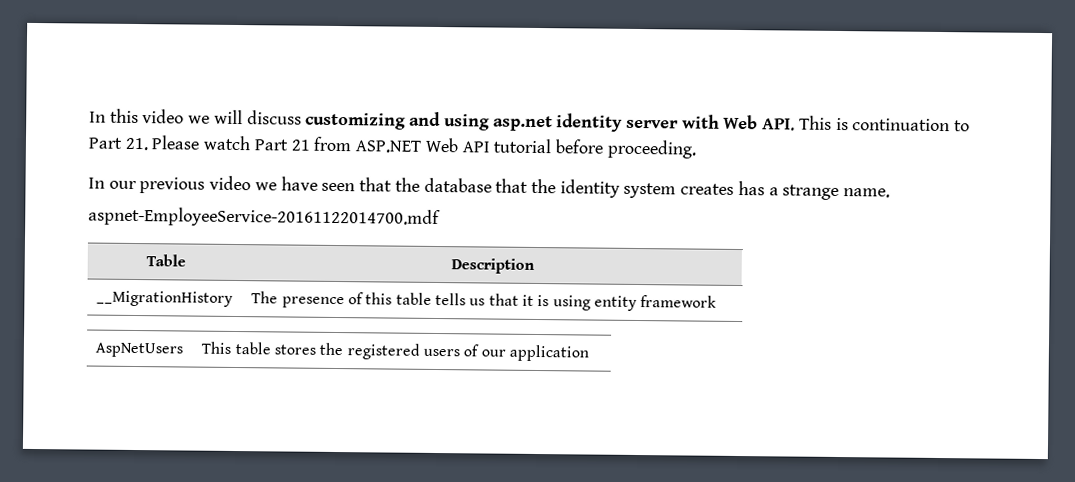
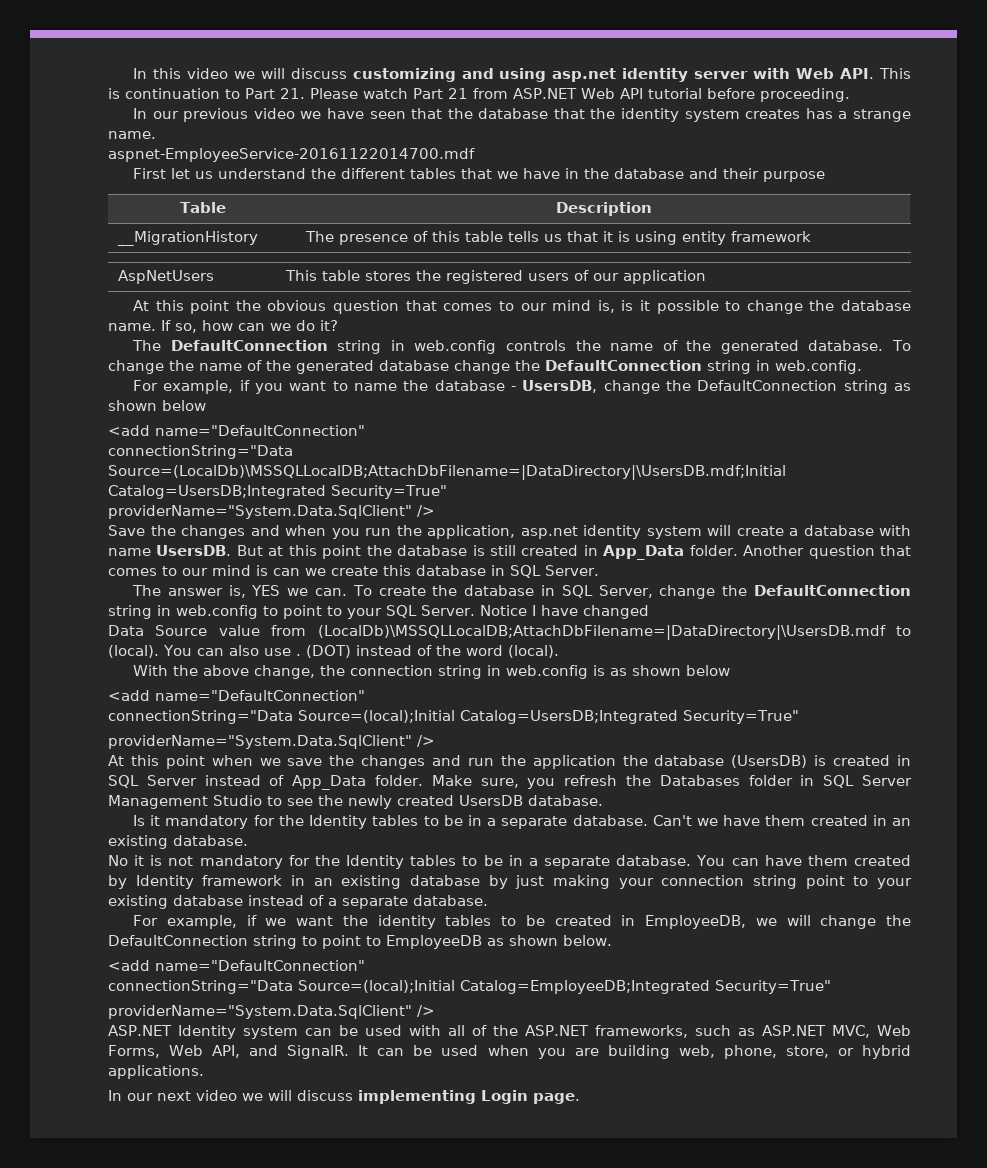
(441, 217) none -> [133,168,826,182] // First let us understand the different tables that we have in the database and their purpose
(589, 353) none -> [133,300,911,314] [108,320,338,333] [132,340,912,354] [108,360,862,374] [133,380,912,394] [108,400,206,411] [108,425,365,436] [108,445,293,459] [108,465,786,480] [108,485,447,499] [108,505,435,519] [108,525,911,539] [108,545,911,560] [108,565,599,578] [132,585,911,599] [108,605,649,619] [108,625,911,640] [108,645,559,658] [133,665,731,679] [108,690,365,701] [108,710,799,724] [108,735,435,749] [108,755,911,769] [108,775,913,790] [108,795,603,809] [133,815,911,829] [108,835,248,849] [108,855,911,869] [108,875,912,889] [108,895,488,909] [133,915,912,929] [108,935,612,949] [108,960,365,971] [108,980,831,994] [108,1005,435,1019] [108,1025,911,1039] [108,1045,911,1059] [108,1065,204,1079] [108,1090,580,1104] // At this point the obvious question that comes to our mind is, is it possible to change the database name. If so, how can we do it? // The DefaultConnection string in web.config controls the name of the generated database. To change the name of the generated database change the DefaultConnection string in web.config. // For example, if you want to name the database - UsersDB, change the DefaultConnection string as shown below // <add name="DefaultConnection" // connectionString="Data Source=(LocalDb)\MSSQLLocalDB;AttachDbFilename=|DataDirectory|\UsersDB.mdf;Initial Catalog=UsersDB;Integrated Security=True" // providerName="System.Data.SqlClient" /> // Save the changes and when you run the application, asp.net identity system will create a database with name UsersDB. But at this point the database is still created in App_Data folder. Another question that comes to our mind is can we create this database in SQL Server. // The answer is, YES we can. To create the database in SQL Server, change the DefaultConnection string in web.config to point to your SQL Server. Notice I have changed // Data Source value from (LocalDb)\MSSQLLocalDB;AttachDbFilename=|DataDirectory|\UsersDB.mdf to (local). You can also use . (DOT) instead of the word (local). // With the above change, the connection string in web.config is as shown below // <add name="DefaultConnection" // connectionString="Data Source=(local);Initial Catalog=UsersDB;Integrated Security=True" // providerName="System.Data.SqlClient" /> // At this point when we save the changes and run the application the database (UsersDB) is created in SQL Server instead of App_Data folder. Make sure, you refresh the Databases folder in SQL Server Management Studio to see the newly created UsersDB database. // Is it mandatory for the Identity tables to be in a separate database. Can't we have them created in an existing database. // No it is not mandatory for the Identity tables to be in a separate database. You can have them created by Identity framework in an existing database by just making your connection string point to your existing database instead of a separate database. // For example, if we want the identity tables to be created in EmployeeDB, we will change the DefaultConnection string to point to EmployeeDB as shown below. // <add name="DefaultConnection" // connectionString="Data Source=(local);Initial Catalog=EmployeeDB;Integrated Security=True" // providerName="System.Data.SqlClient" /> // ASP.NET Identity system can be used with all of the ASP.NET frameworks, such as ASP.NET MVC, Web Forms, Web API, and SignalR. It can be used when you are building web, phone, store, or hybrid applications. // In our next video we will discuss implementing Login page.

